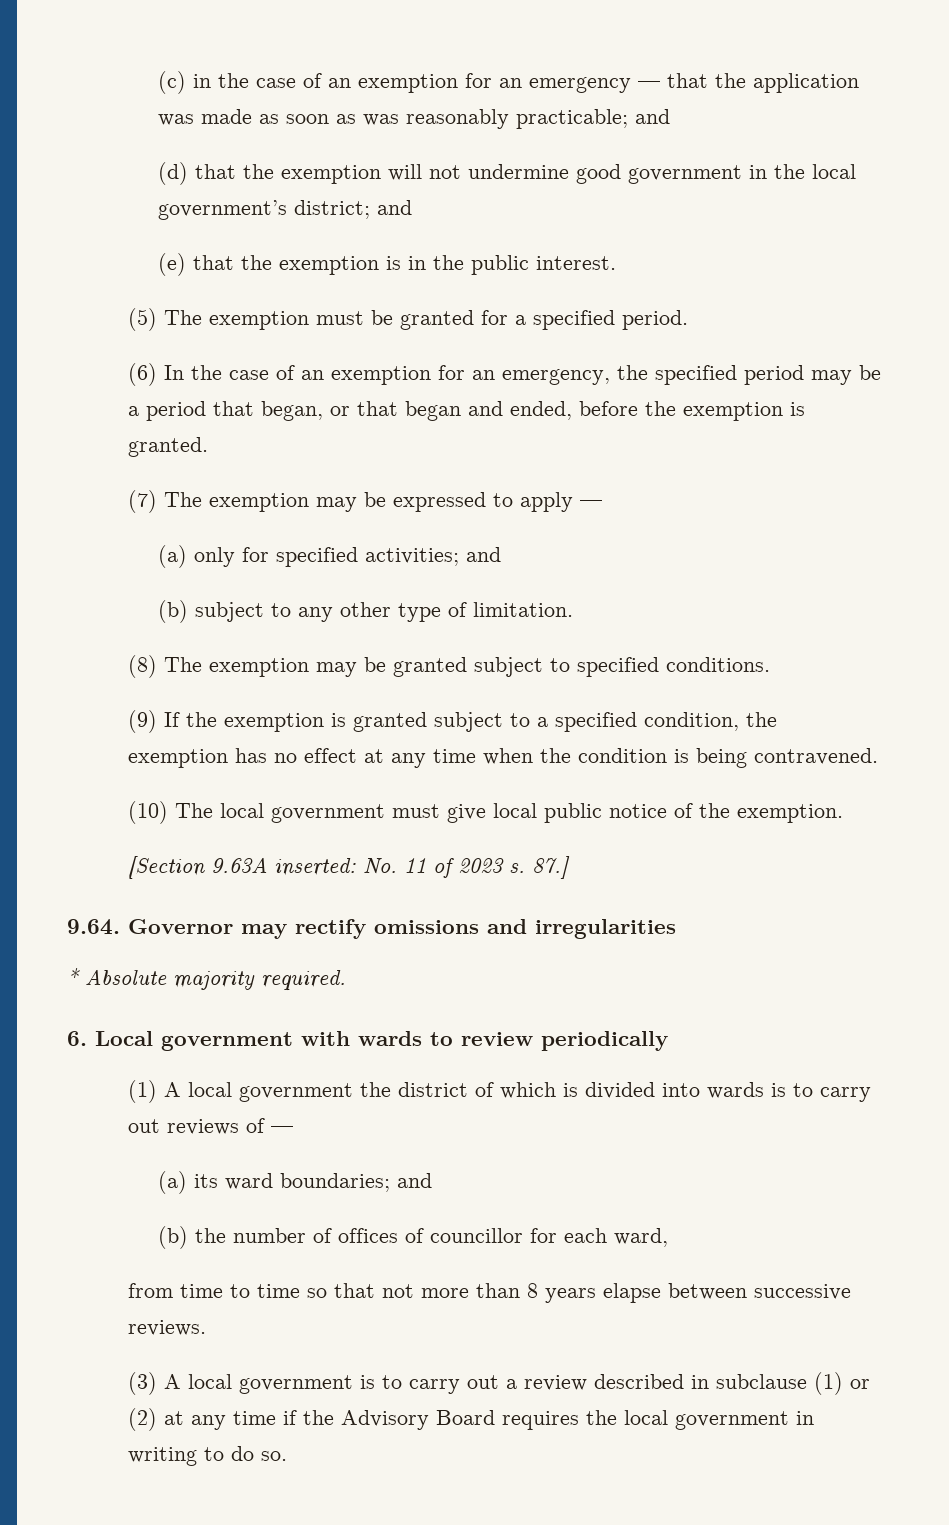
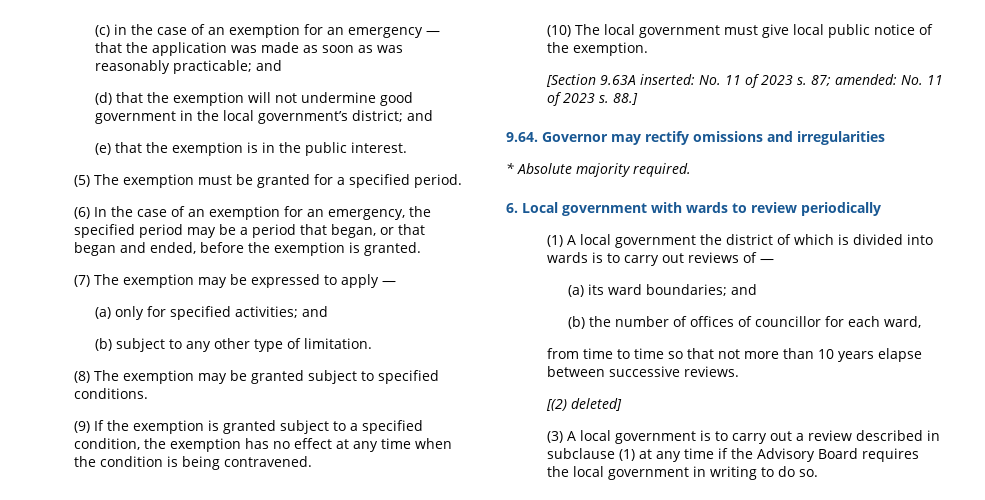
[531,856,570,879] 87.] -> [811,74,944,86] [547,92,639,106] 87; amended: No. 11 of 2023 s. 88.]
[526,1283,538,1298] 8 -> [818,349,835,359] 10
(206, 1328) none -> [546,398,623,411] // [(2) deleted]
[849,1379,870,1389] [127,1408,157,1431] or (2) -> (636, 455) none

